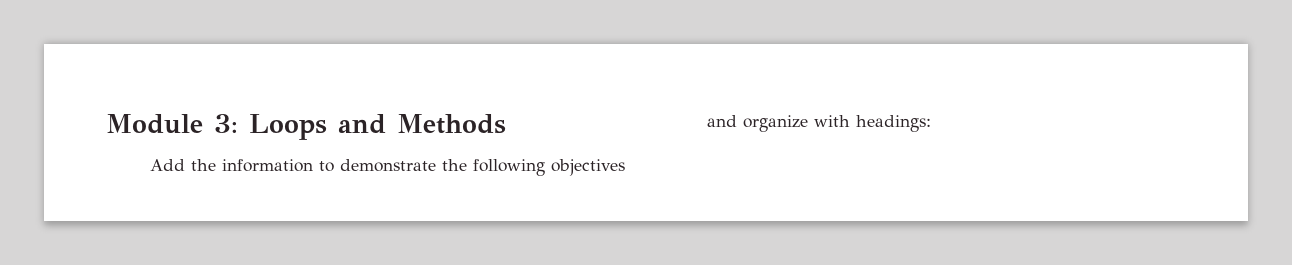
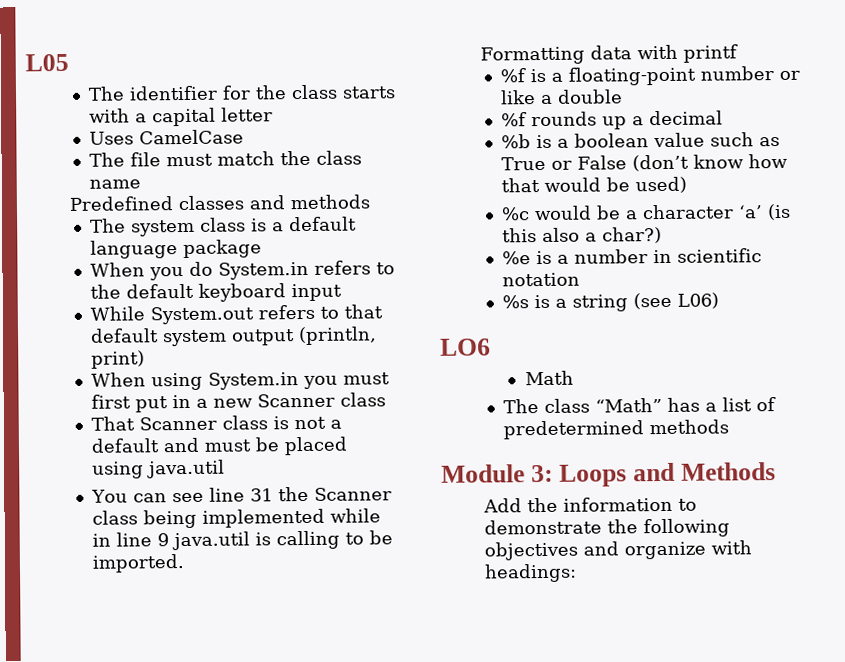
(106, 124) none -> [25,53,69,72] [87,84,396,101] [88,107,273,127] [88,129,244,145] [88,150,362,167] [88,179,141,189] [69,194,371,211] [89,216,357,237] [89,239,262,259] [89,260,395,281] [89,283,342,302] [89,304,383,325] [89,326,377,347] [90,350,145,369] [90,372,390,391] [90,392,386,413] [90,415,342,431] [90,436,348,456] [91,459,225,479] [90,486,392,503] [91,508,381,529] [91,530,393,551] [91,554,185,573] [480,44,739,65] [499,66,800,86] [499,89,623,105] [500,110,723,130] [500,132,780,149] [500,153,788,172] [500,176,687,194] [500,203,791,221] [501,226,662,244] [501,248,762,265] [501,272,580,287] [501,292,719,312] [440,338,491,356] [524,370,574,386] [502,397,776,414] [502,419,729,440] L05 // The identifier for the class starts with a capital letter // Uses CamelCase // The file must match the class name // Predefined classes and methods // The system class is a default language package // When you do System.in refers to the default keyboard input // While System.out refers to that default system output (println, print) // When using System.in you must first put in a new Scanner class // That Scanner class is not a default and must be placed using java.util // You can see line 31 the Scanner class being implemented while in line 9 java.util is calling to be imported. // Formatting data with printf // %f is a floating-point number or like a double // %f rounds up a decimal // %b is a boolean value such as True or False (don’t know how that would be used) // %c would be a character ‘a’ (is this also a char?) // %e is a number in scientific notation // %s is a string (see L06) // LO6 // Math // The class “Math” has a list of predetermined methods //

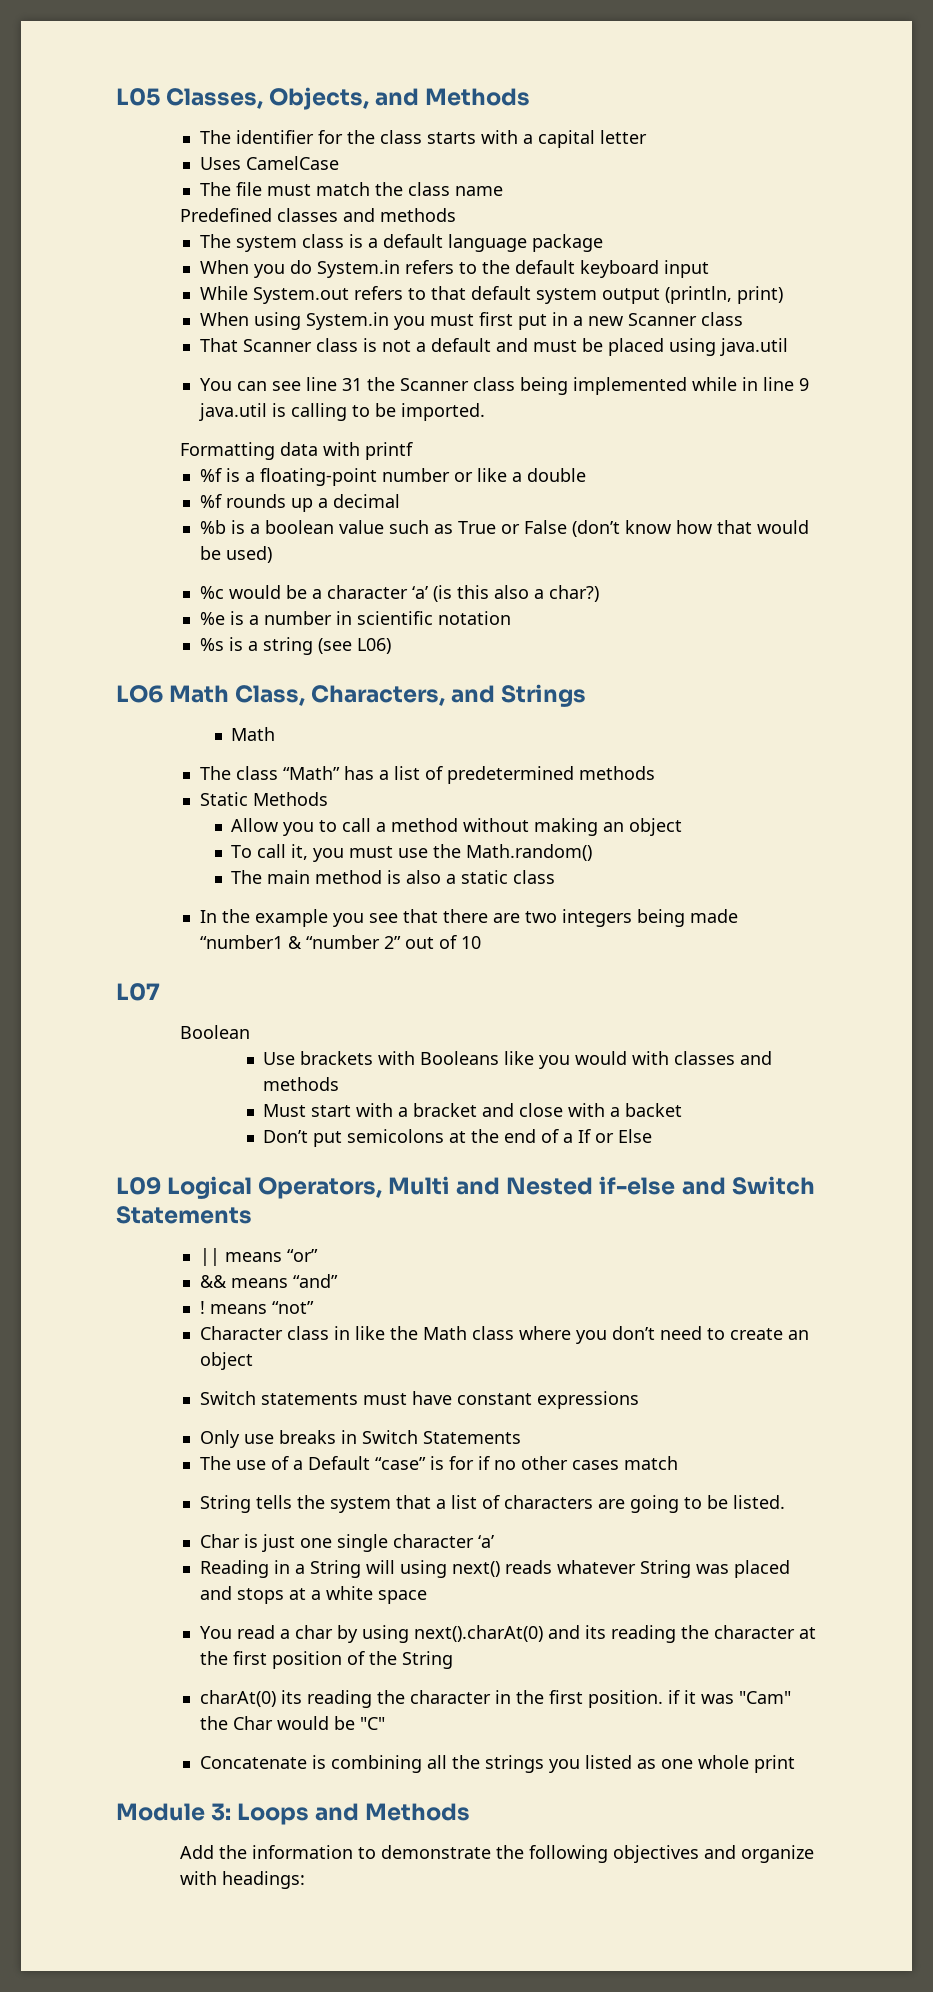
(69, 62) none -> [166,87,531,110] Classes, Objects, and Methods
(491, 347) none -> [169,684,587,707] Math Class, Characters, and Strings
(729, 427) none -> [199,792,328,806] [231,818,683,836] [231,844,593,862] [231,870,556,884] [199,909,738,927] [199,935,481,949] [116,983,160,1001] [179,1025,250,1039] [263,1051,773,1069] [263,1077,340,1091] [263,1103,683,1117] [263,1129,653,1147] [116,1176,815,1199] [116,1206,252,1224] [199,1248,318,1266] [199,1274,338,1288] [199,1301,314,1314] [199,1326,809,1344] [199,1352,253,1370] [199,1391,639,1409] [199,1430,521,1448] [199,1456,678,1470] [199,1495,785,1513] [199,1534,494,1552] [199,1560,790,1578] [199,1586,427,1604] [199,1625,816,1643] [199,1651,453,1669] [199,1690,791,1708] [199,1716,385,1730] [199,1755,795,1773] // Static Methods // Allow you to call a method without making an object // To call it, you must use the Math.random() // The main method is also a static class // In the example you see that there are two integers being made “number1 & “number 2” out of 10 // L07 // Boolean // Use brackets with Booleans like you would with classes and methods // Must start with a bracket and close with a backet // Don’t put semicolons at the end of a If or Else // L09 Logical Operators, Multi and Nested if-else and Switch Statements // || means “or” // && means “and” // ! means “not” // Character class in like the Math class where you don’t need to create an object // Switch statements must have constant expressions // Only use breaks in Switch Statements // The use of a Default “case” is for if no other cases match // String tells the system that a list of characters are going to be listed. // Char is just one single character ‘a’ // Reading in a String will using next() reads whatever String was placed and stops at a white space // You read a char by using next().charAt(0) and its reading the character at the first position of the String // charAt(0) its reading the character in the first position. if it was "Cam" the Char would be "C" // Concatenate is combining all the strings you listed as one whole print

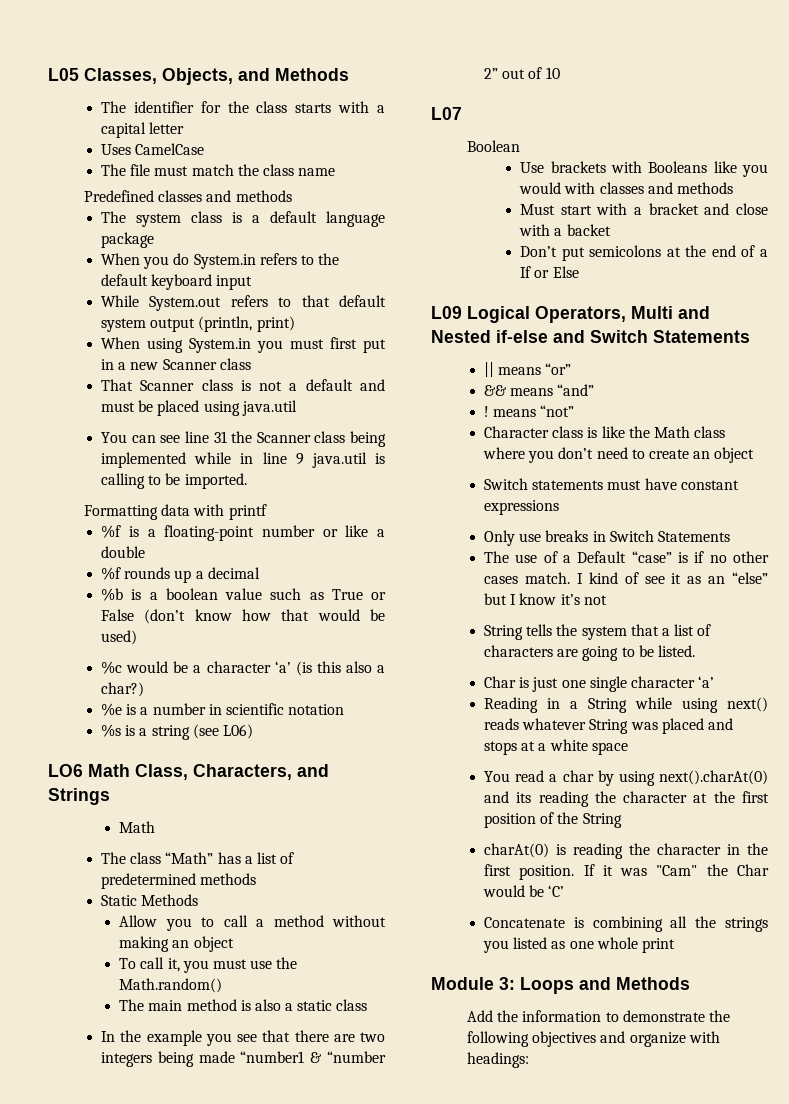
[333,1326,350,1340] in -> [587,427,598,438] is
[448,1456,474,1470] for -> (689, 557) none
[623,1456,678,1470] match -> [524,572,768,584] [484,593,607,605] match. I kind of see it as an “else” but I know it’s not
[365,1560,395,1574] will -> [635,697,673,709] while
[280,1690,302,1704] its -> [556,844,567,855] is
[667,1690,680,1704] if -> [583,864,595,876] If
[359,1717,385,1730] "C" -> [548,885,565,897] ‘C’

